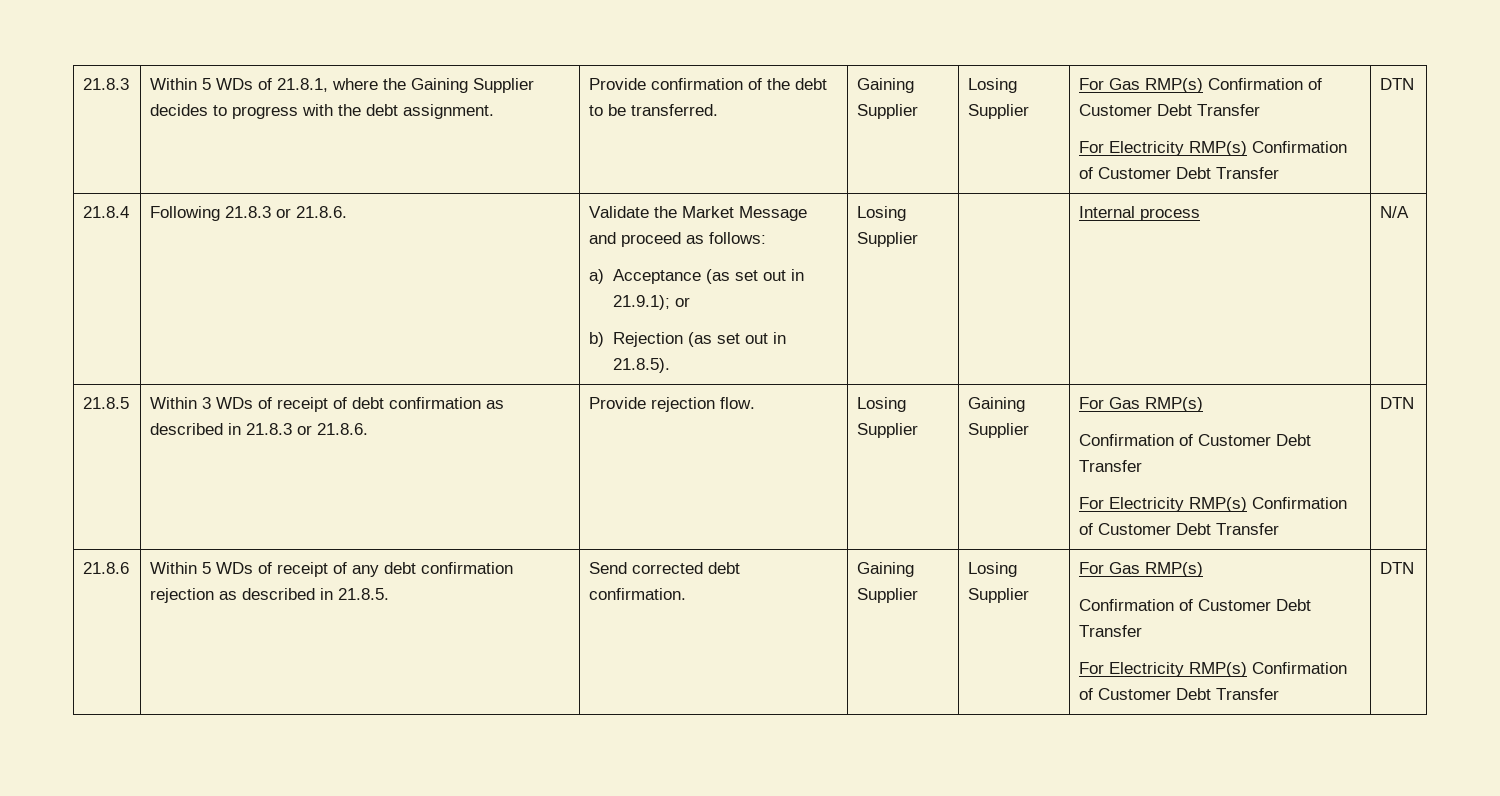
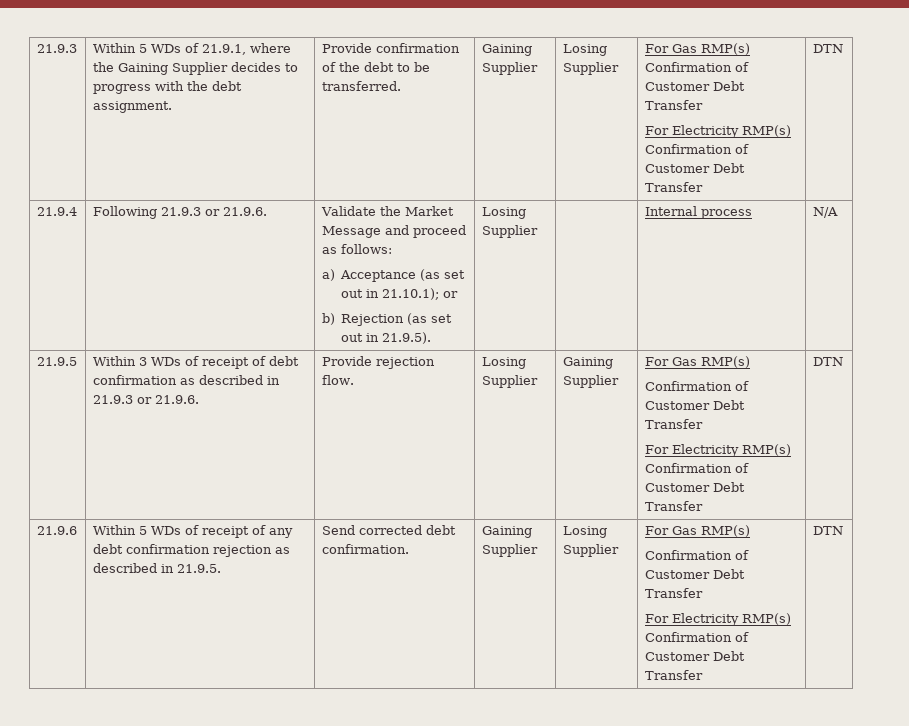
[83,78,130,90] [150,78,329,92] 21.8.3 | Within 5 WDs of 21.8.1, -> [36,44,77,53] [92,43,246,55] 21.9.3 | Within 5 WDs of 21.9.1,
[83,206,130,218] 21.8.4 -> [36,207,77,216] 21.9.4
[225,206,348,218] 21.8.3 or 21.8.6. -> [160,207,267,216] 21.9.3 or 21.9.6.
[612,295,670,310] 21.9.1); -> [382,288,440,300] 21.10.1);
[612,358,670,373] 21.8.5). -> [382,332,432,344] 21.9.5).
[83,397,130,409] 21.8.5 -> [36,357,77,366] 21.9.5
[246,423,369,435] 21.8.3 or 21.8.6. -> [92,395,199,404] 21.9.3 or 21.9.6.
[83,562,130,574] 21.8.6 -> [36,526,77,535] 21.9.6
[338,588,390,600] 21.8.5. -> [176,564,221,573] 21.9.5.

